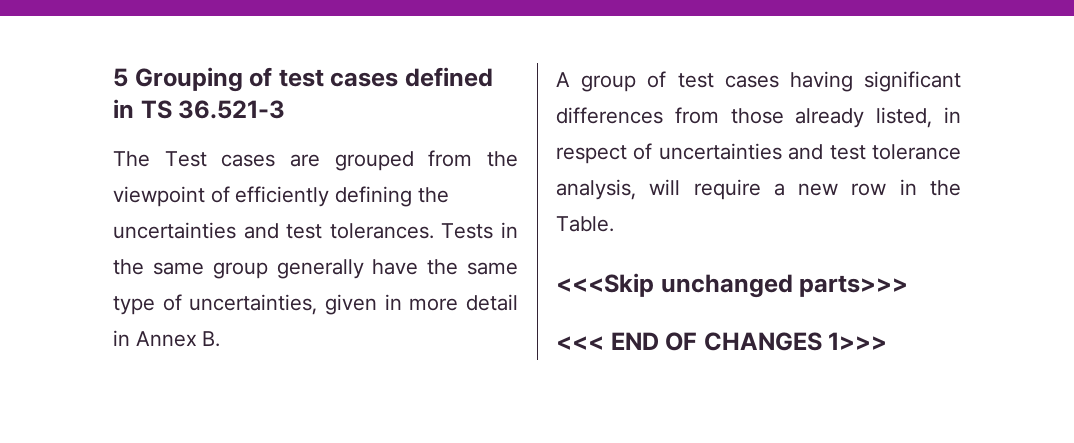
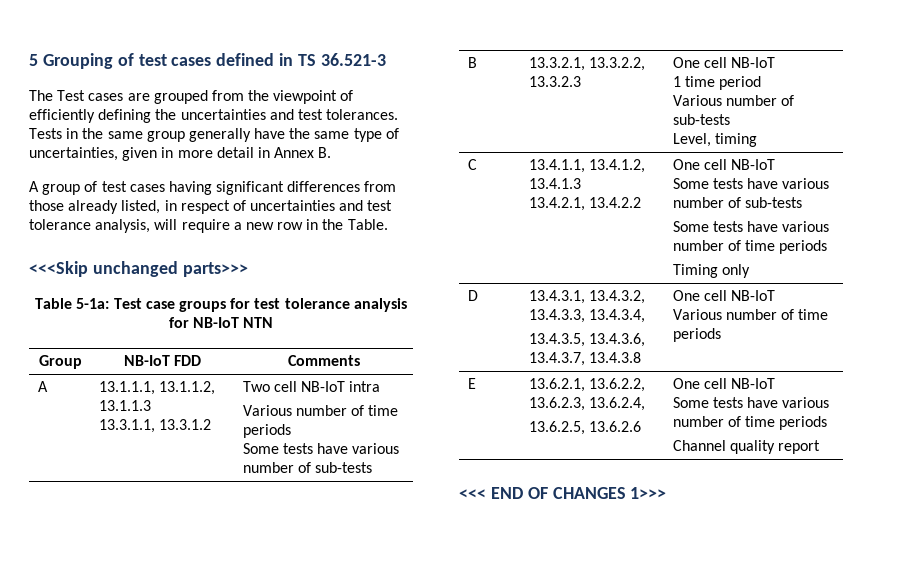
(909, 286) none -> [35,298,407,312] [168,317,274,328] [38,355,82,369] [123,355,202,366] [287,355,360,366] [37,381,48,392] [98,381,216,395] [98,400,151,411] [98,419,212,433] [242,381,381,392] [242,405,399,416] [242,424,291,438] [242,443,400,454] [242,462,373,473] [467,57,477,68] [528,57,646,71] [528,76,581,87] [672,57,776,68] [672,76,762,90] [672,95,795,106] [672,114,730,125] [672,133,758,147] [467,159,477,170] [528,159,646,173] [528,178,581,189] [528,197,642,211] [672,159,776,170] [672,178,830,189] [672,197,803,208] [672,221,830,232] [672,240,828,254] [672,264,751,278] [467,290,478,301] [528,290,646,304] [528,309,646,323] [528,333,646,347] [528,352,642,366] [672,290,776,301] [672,309,829,320] [672,328,721,342] [467,378,476,389] [528,378,646,392] [528,397,646,411] [528,421,642,435] [672,378,776,389] [672,397,830,408] [672,416,828,430] [672,440,821,454] // Table 5-1a: Test case groups for test tolerance analysis for NB-IoT NTN // Group | NB-IoT FDD | Comments // A | 13.1.1.1, 13.1.1.2, 13.1.1.3 // 13.3.1.1, 13.3.1.2 | Two cell NB-IoT intra // Various number of time periods // Some tests have various number of sub-tests // B | 13.3.2.1, 13.3.2.2, 13.3.2.3 | One cell NB-IoT // 1 time period // Various number of sub-tests // Level, timing // C | 13.4.1.1, 13.4.1.2, 13.4.1.3 // 13.4.2.1, 13.4.2.2 | One cell NB-IoT // Some tests have various number of sub-tests // Some tests have various number of time periods // Timing only // D | 13.4.3.1, 13.4.3.2, 13.4.3.3, 13.4.3.4, // 13.4.3.5, 13.4.3.6, 13.4.3.7, 13.4.3.8 | One cell NB-IoT // Various number of time periods // E | 13.6.2.1, 13.6.2.2, 13.6.2.3, 13.6.2.4, // 13.6.2.5, 13.6.2.6 | One cell NB-IoT // Some tests have various number of time periods // Channel quality report

